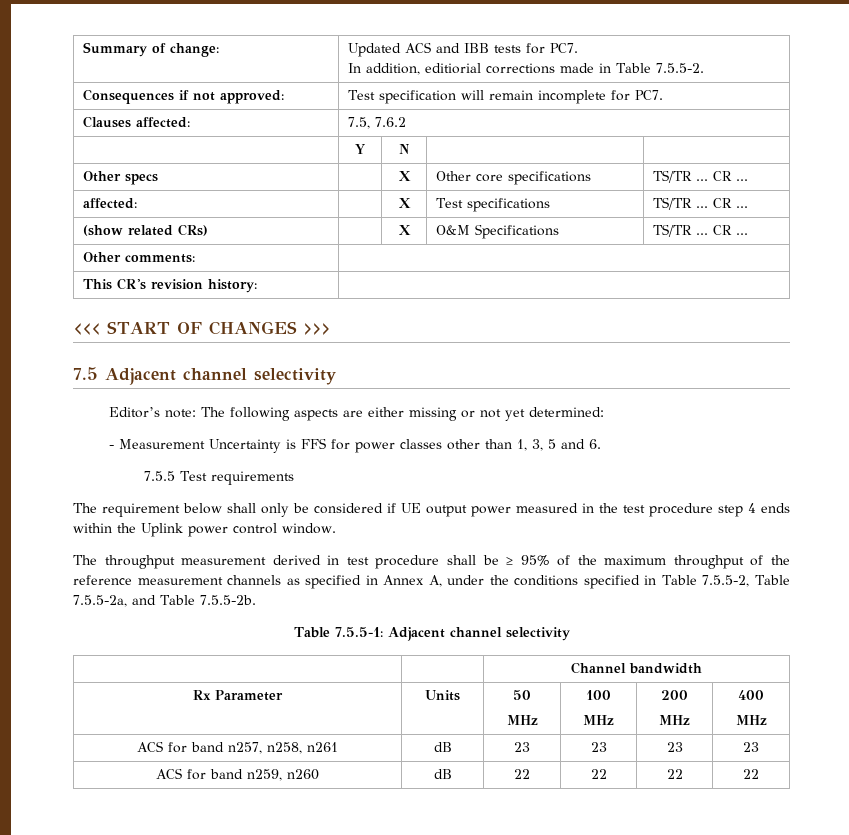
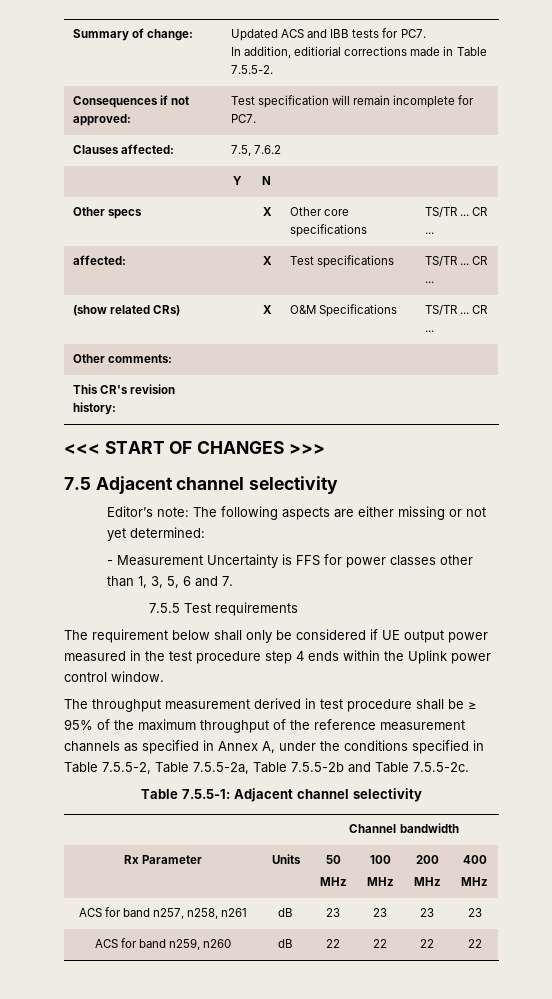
[547,439,601,449] 5 and 6. -> [166,576,233,588] 5, 6 and 7.
(127, 601) none -> [253,762,344,773] Table 7.5.5-2b
[199,595,256,605] 7.5.5-2b. -> [413,762,469,772] 7.5.5-2c.

